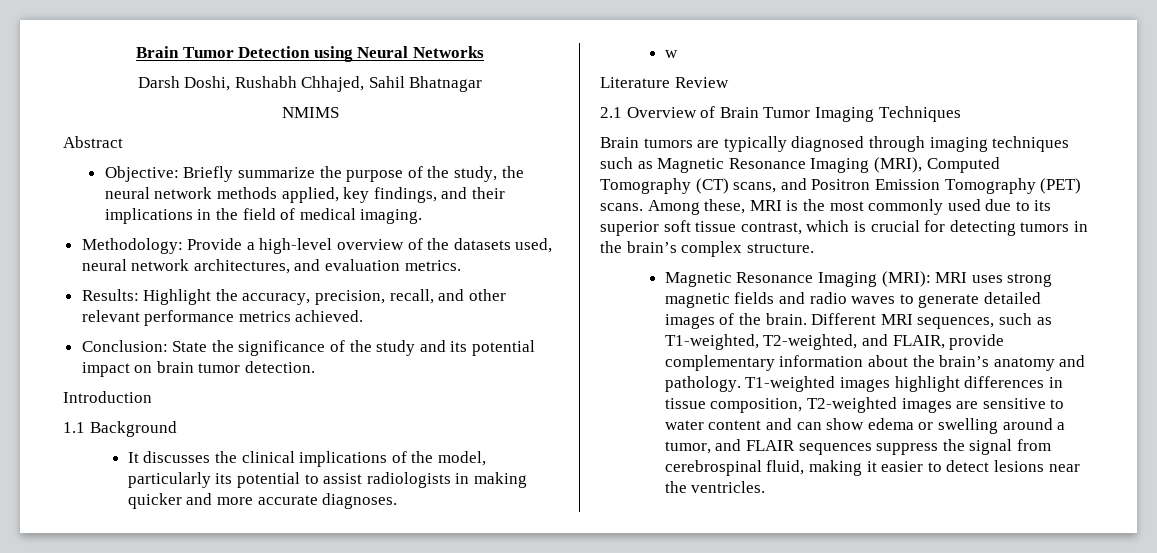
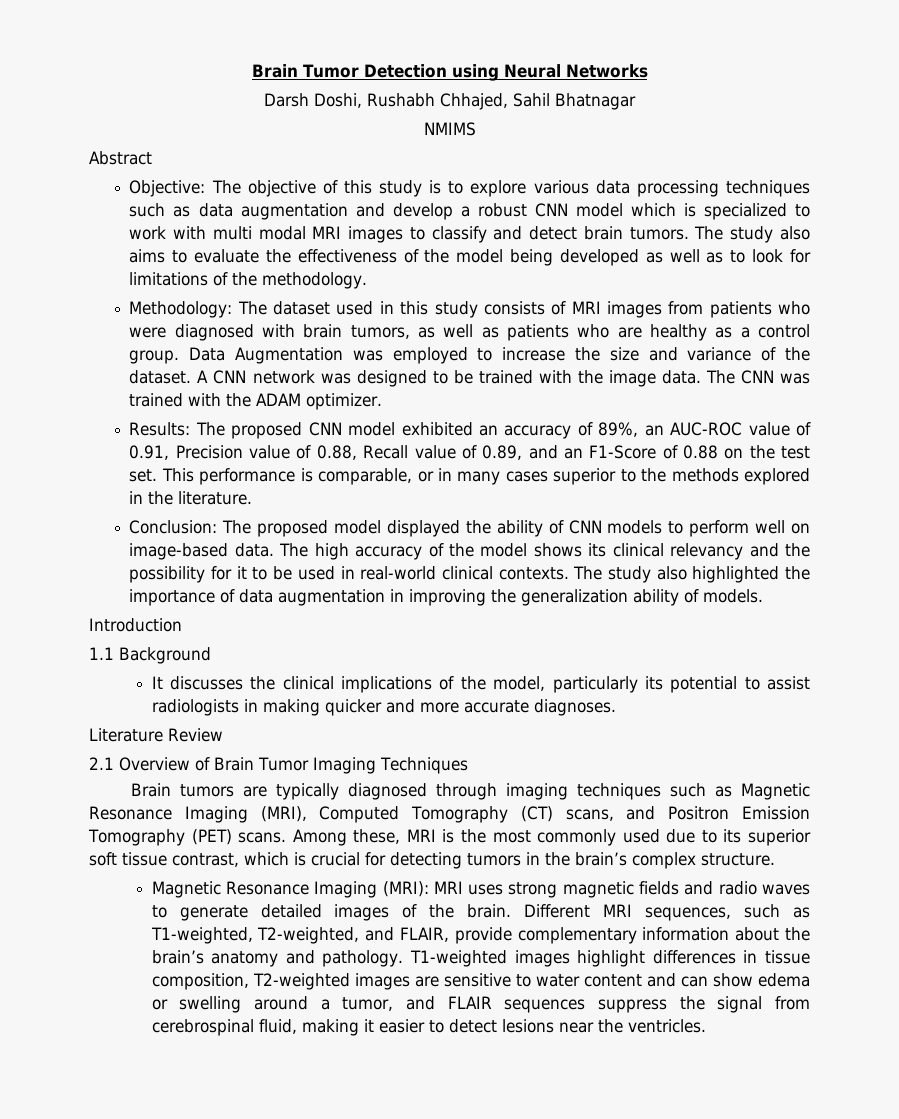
[183,166,524,182] [104,187,505,203] [104,208,423,224] [81,238,553,254] [81,259,461,274] [81,289,506,305] [81,310,364,326] [81,340,536,356] [81,361,316,377] Briefly summarize the purpose of the study, the neural network methods applied, key findings, and their implications in the field of medical imaging. // Methodology: Provide a high-level overview of the datasets used, neural network architectures, and evaluation metrics. // Results: Highlight the accuracy, precision, recall, and other relevant performance metrics achieved. // Conclusion: State the significance of the study and its potential impact on brain tumor detection. -> [211,180,810,197] [129,203,810,220] [129,226,811,243] [129,249,812,266] [129,272,368,289] [129,301,811,318] [129,324,810,341] [129,347,810,364] [129,370,810,387] [129,393,383,410] [129,422,811,439] [129,445,811,460] [129,468,810,485] [129,491,253,505] [129,520,810,537] [129,543,810,560] [129,566,811,583] [129,589,764,606] The objective of this study is to explore various data processing techniques such as data augmentation and develop a robust CNN model which is specialized to work with multi modal MRI images to classify and detect brain tumors. The study also aims to evaluate the effectiveness of the model being developed as well as to look for limitations of the methodology. // Methodology: The dataset used in this study consists of MRI images from patients who were diagnosed with brain tumors, as well as patients who are healthy as a control group. Data Augmentation was employed to increase the size and variance of the dataset. A CNN network was designed to be trained with the image data. The CNN was trained with the ADAM optimizer. // Results: The proposed CNN model exhibited an accuracy of 89%, an AUC-ROC value of 0.91, Precision value of 0.88, Recall value of 0.89, and an F1-Score of 0.88 on the test set. This performance is comparable, or in many cases superior to the methods explored in the literature. // Conclusion: The proposed model displayed the ability of CNN models to perform well on image-based data. The high accuracy of the model shows its clinical relevancy and the possibility for it to be used in real-world clinical contexts. The study also highlighted the importance of data augmentation in improving the generalization ability of models.
[664,50,678,58] // w -> (616, 707) none

